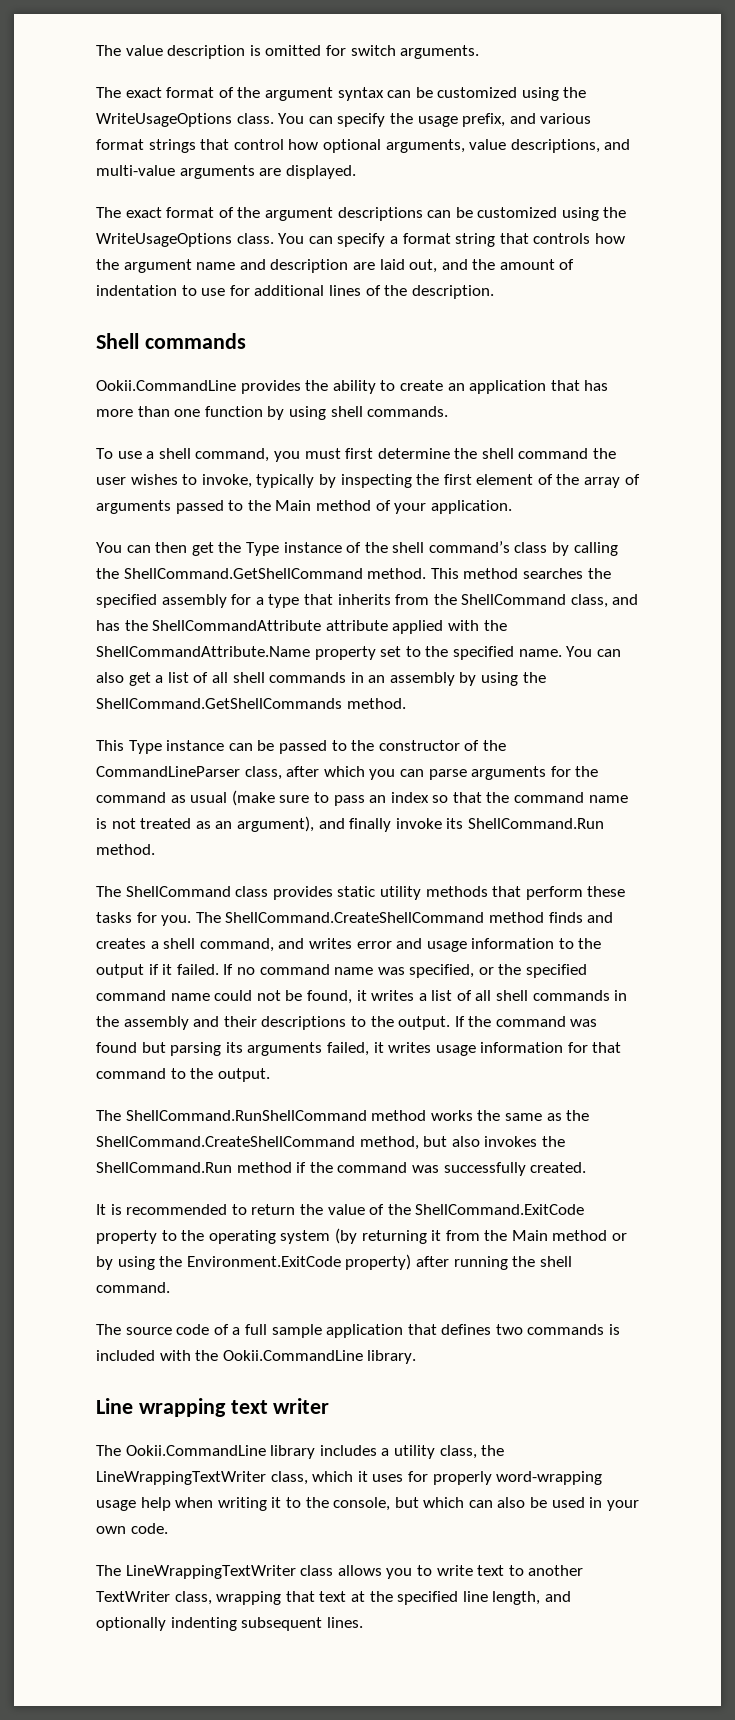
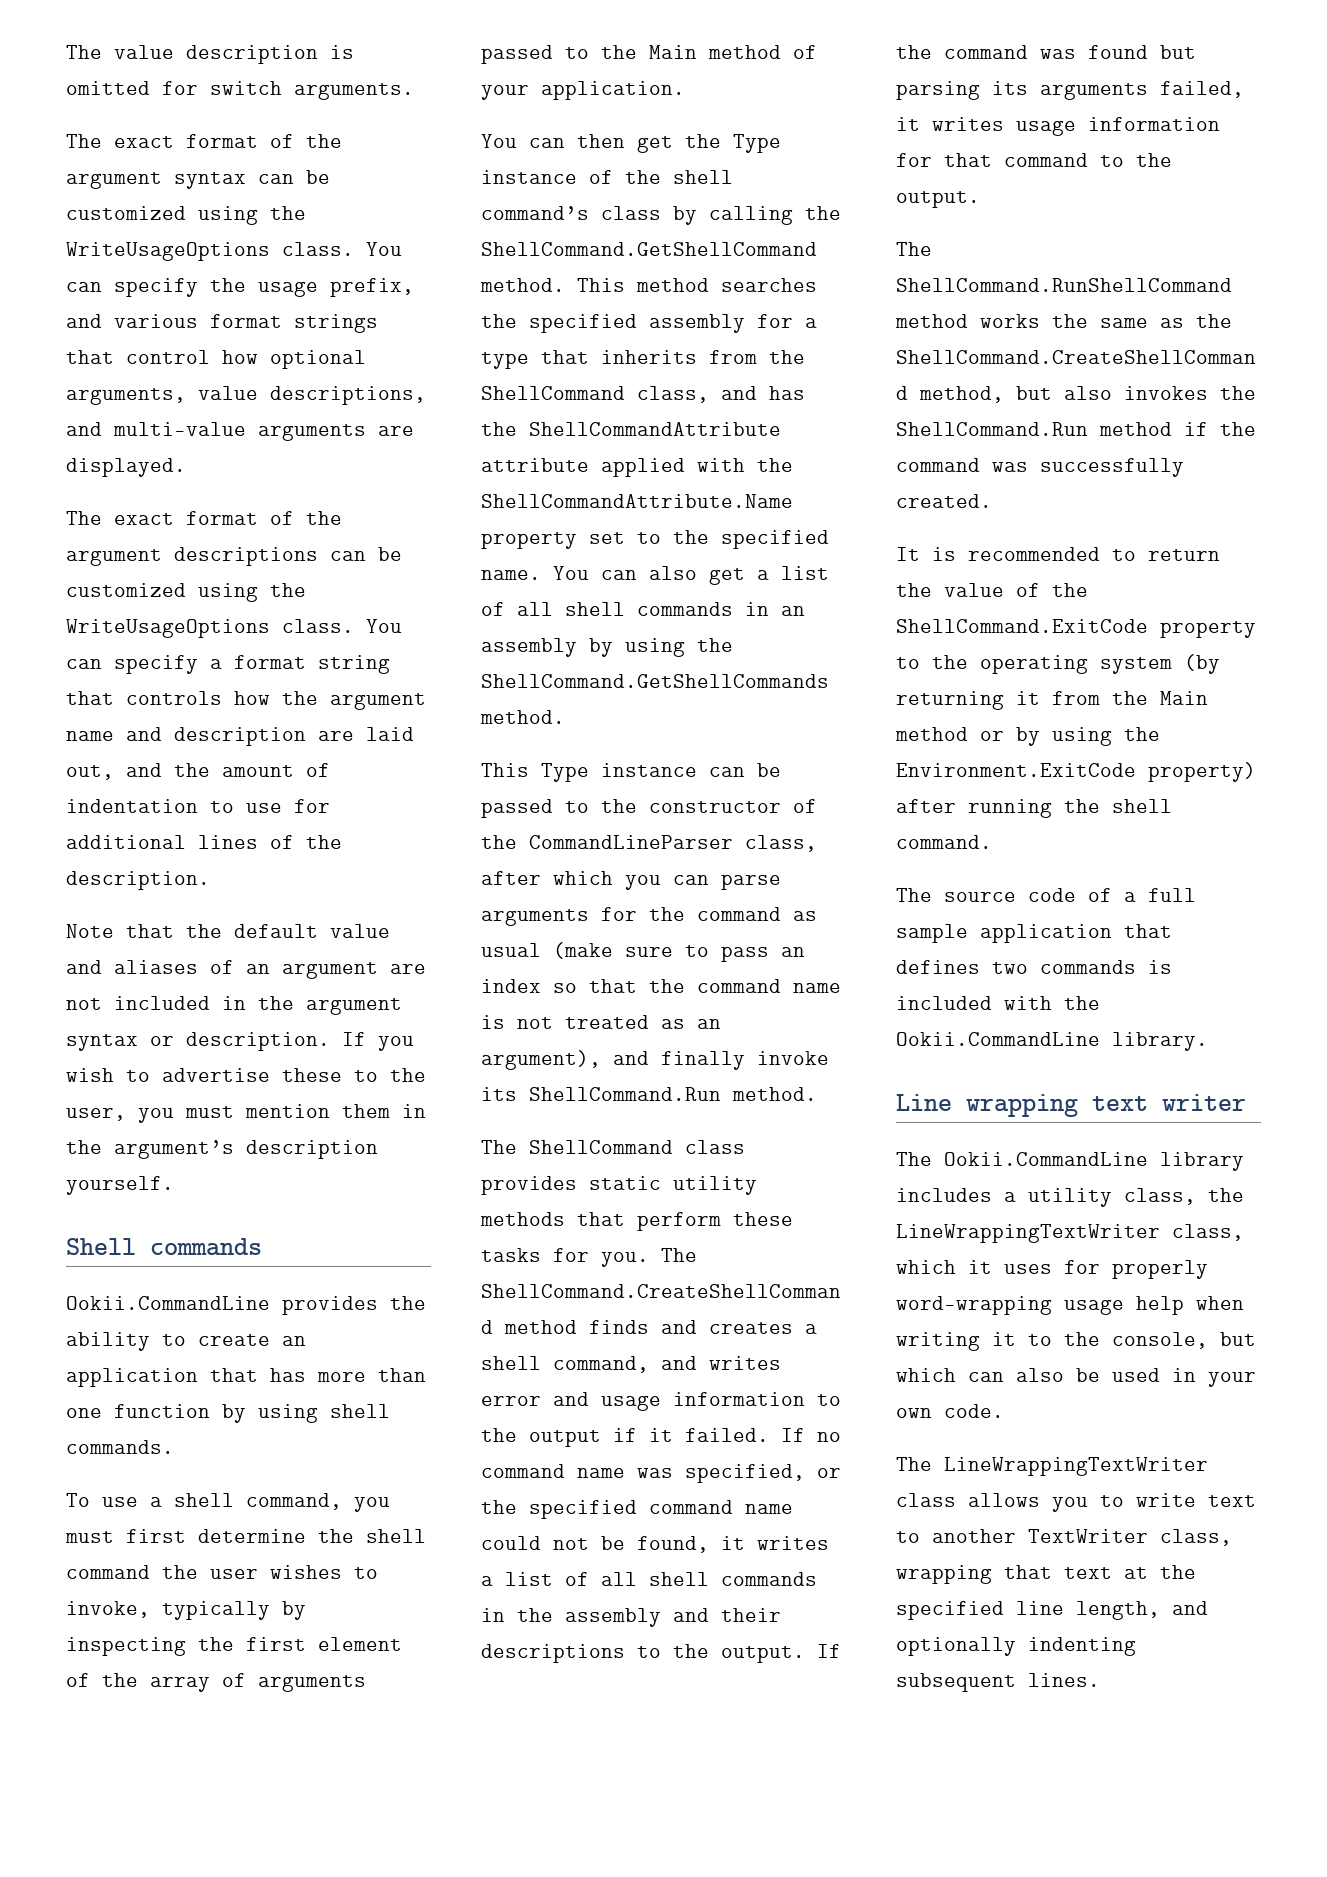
(494, 292) none -> [66,924,390,938] [66,960,426,979] [66,996,402,1015] [66,1032,414,1051] [66,1068,426,1082] [66,1104,426,1123] [66,1140,378,1159] [66,1176,174,1195] // Note that the default value and aliases of an argument are not included in the argument syntax or description. If you wish to advertise these to the user, you must mention them in the argument’s description yourself.

